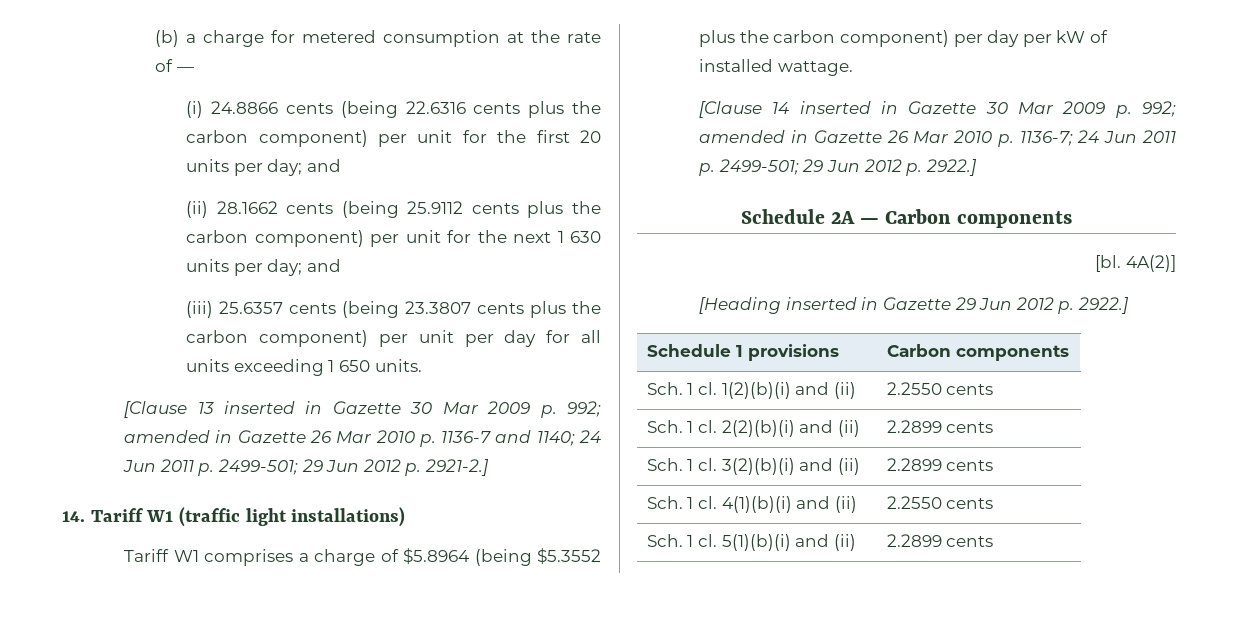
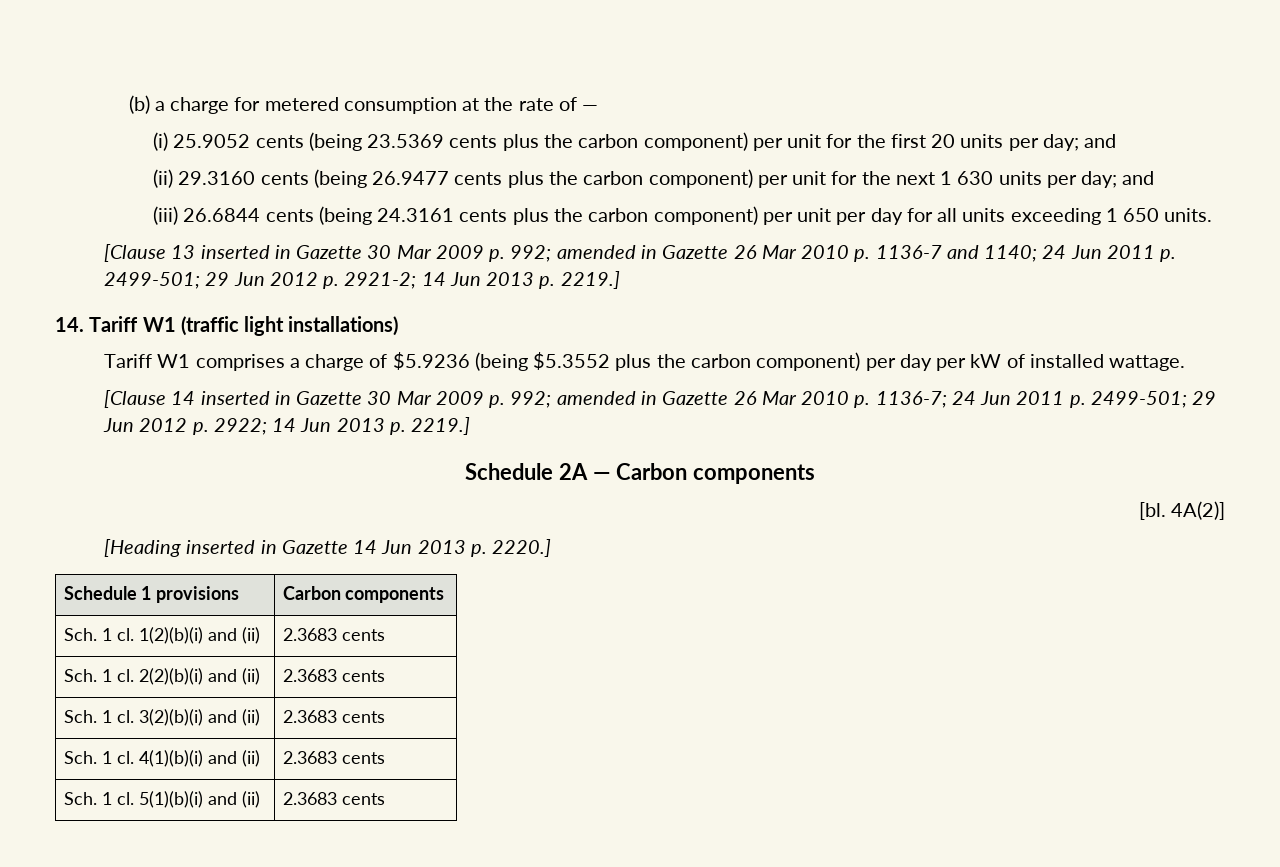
[211,101,466,118] 24.8866 cents (being 22.6316 -> [173,132,445,151] 25.9052 cents (being 23.5369
[216,201,464,218] 28.1662 cents (being 25.9112 -> [178,169,450,188] 29.3160 cents (being 26.9477
[219,301,472,318] 25.6357 cents (being 23.3807 -> [183,206,455,225] 26.6844 cents (being 24.3161
[424,459,489,476] 2921-2.] -> [344,271,620,289] 2921-2; 14 Jun 2013 p. 2219.]
[403,548,470,564] $5.8964 -> [392,352,470,370] $5.9236
[925,159,977,176] 2922.] -> [213,417,471,435] 2922; 14 Jun 2013 p. 2219.]
[954,297,1129,314] 29 Jun 2012 p. 2922.] -> [353,539,552,557] 14 Jun 2013 p. 2220.]
[886,382,942,395] 2.2550 -> [282,628,337,641] 2.3683
[886,420,942,433] 2.2899 -> [282,669,337,682] 2.3683
[886,458,942,471] 2.2899 -> [282,710,337,723] 2.3683
[886,496,942,509] 2.2550 -> [282,751,337,764] 2.3683
[886,534,942,547] 2.2899 -> [282,792,337,805] 2.3683

